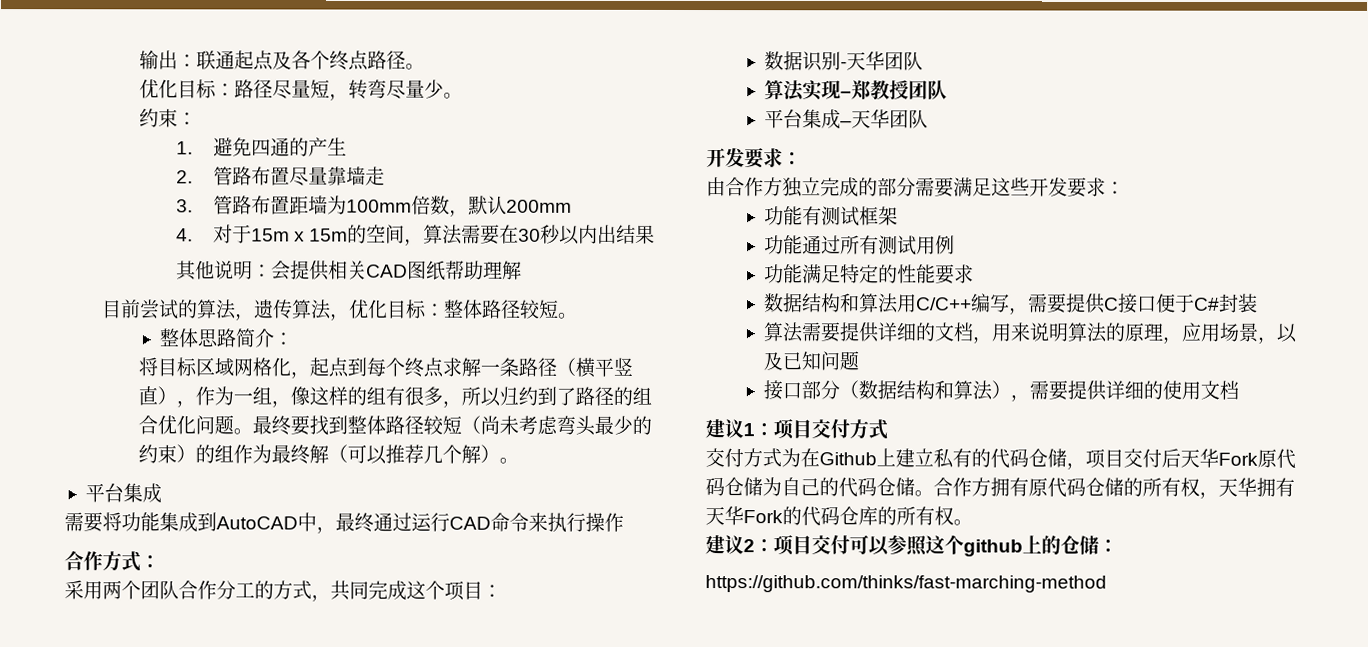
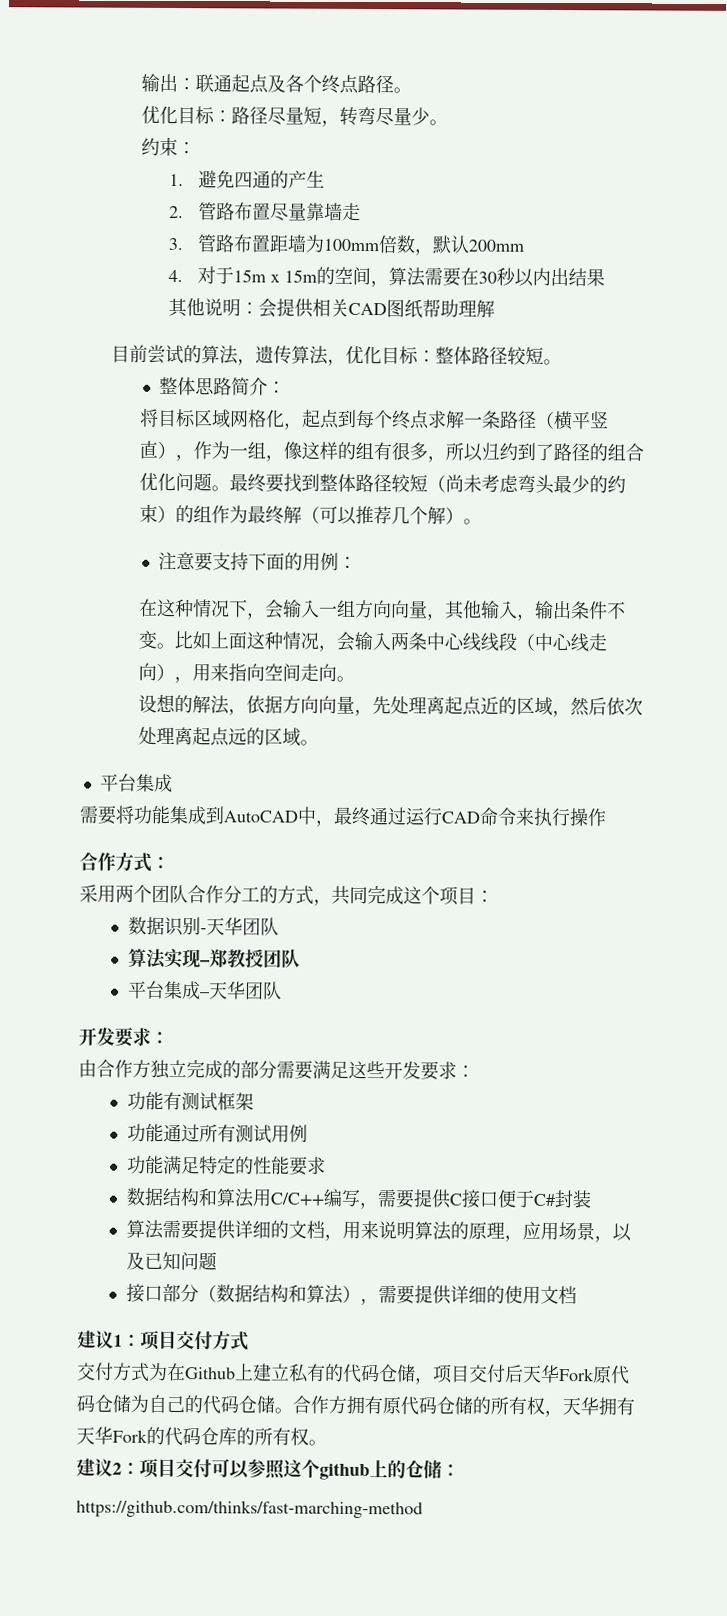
(520, 460) none -> [158,551,358,572] [137,598,626,621] [137,630,607,653] [137,662,355,684] [137,693,643,718] [137,726,319,747] // 注意要支持下面的用例： // 在这种情况下，会输入一组方向向量，其他输入，输出条件不变。比如上面这种情况，会输入两条中心线线段（中心线走向），用来指向空间走向。 // 设想的解法，依据方向向量，先处理离起点近的区域，然后依次处理离起点远的区域。

